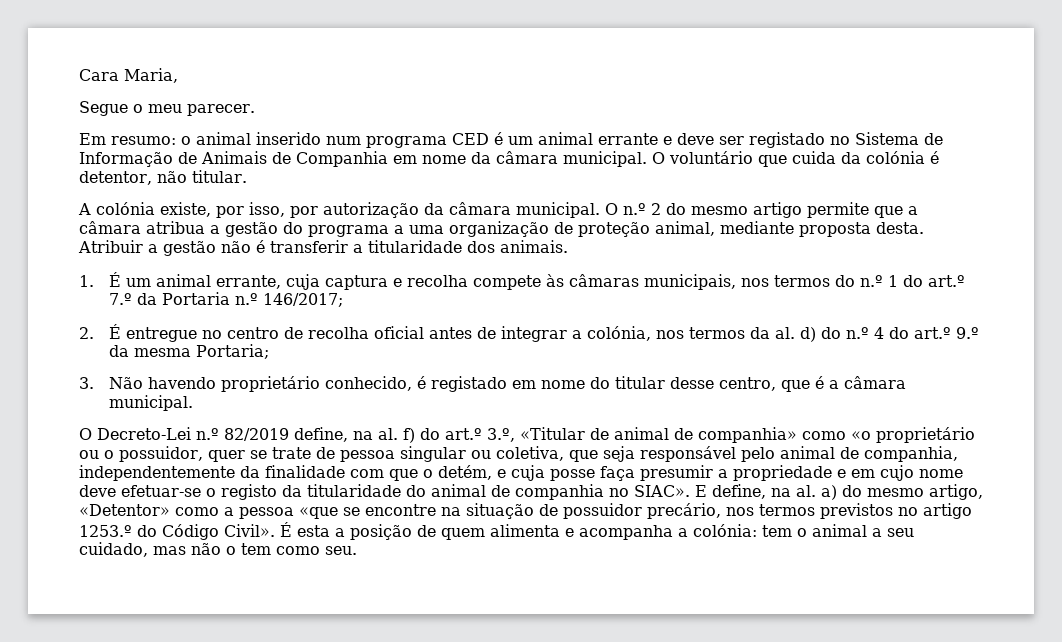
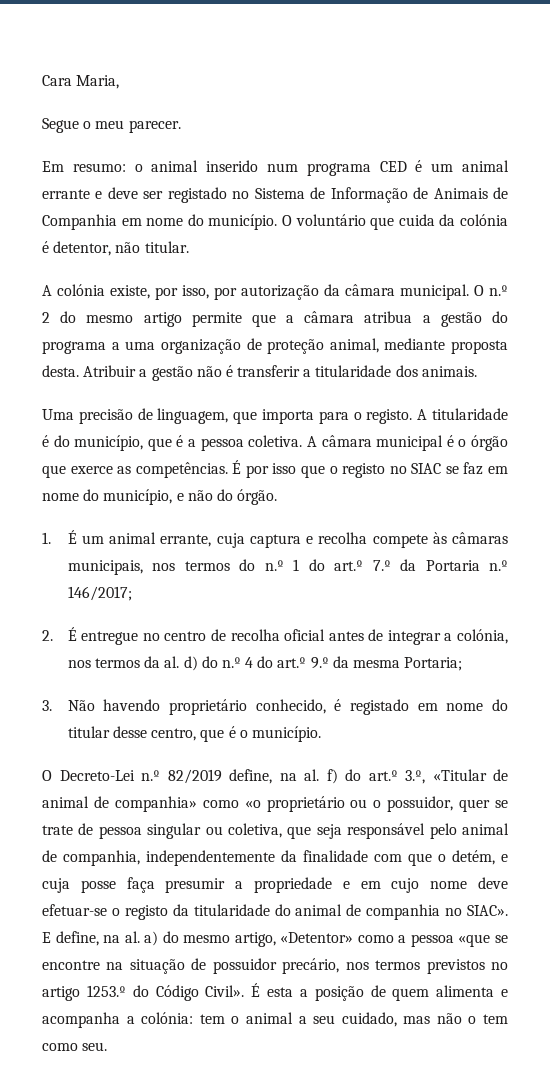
[471,151,647,167] da câmara municipal. -> [187,214,278,230] do município.
(568, 246) none -> [42,408,509,424] [42,435,509,451] [42,460,508,478] [42,489,278,505] // Uma precisão de linguagem, que importa para o registo. A titularidade é do município, que é a pessoa coletiva. A câmara municipal é o órgão que exerce as competências. É por isso que o registo no SIAC se faz em nome do município, e não do órgão.
[829,376,907,389] [109,395,194,411] a câmara municipal. -> [239,726,321,742] o município.

